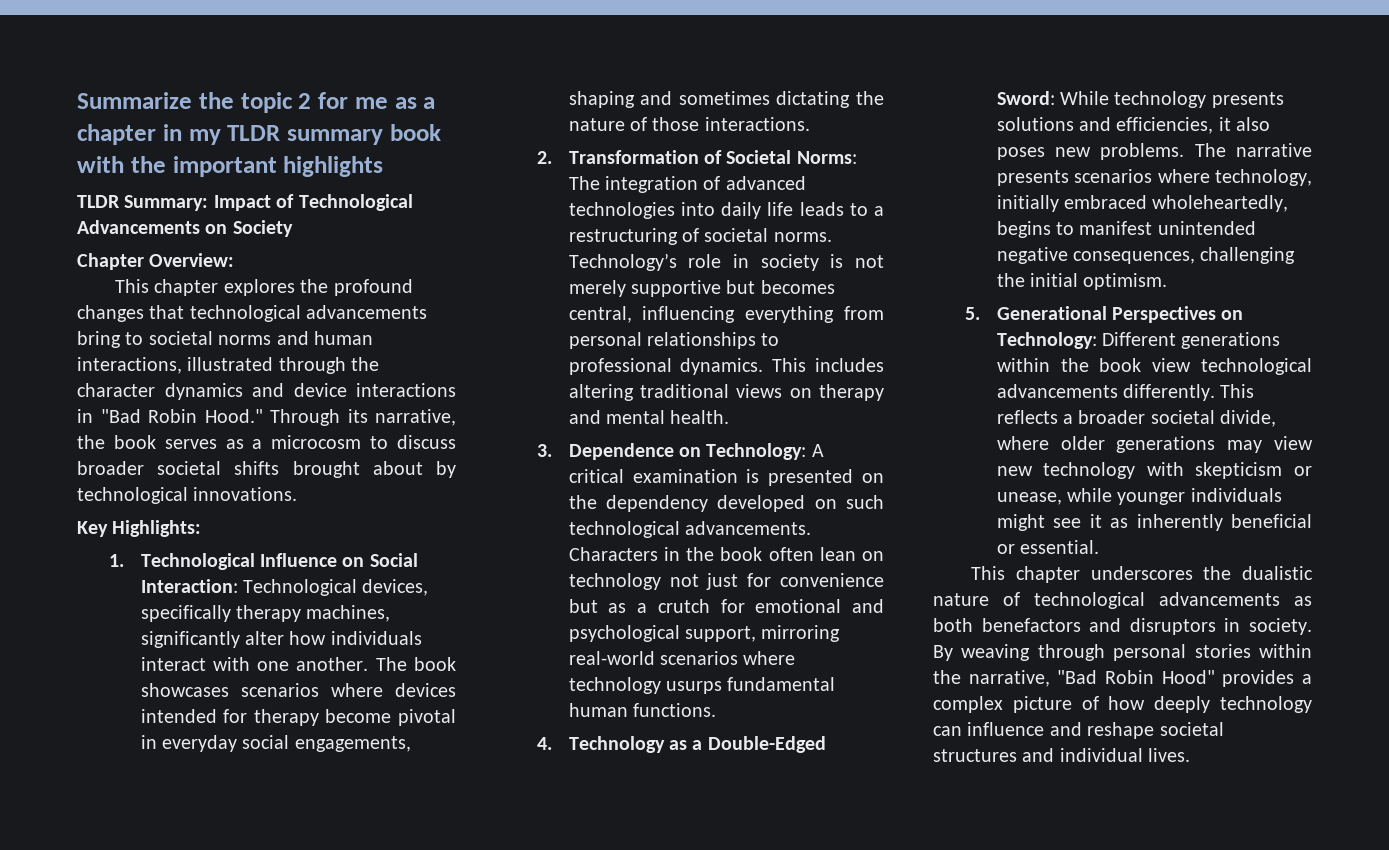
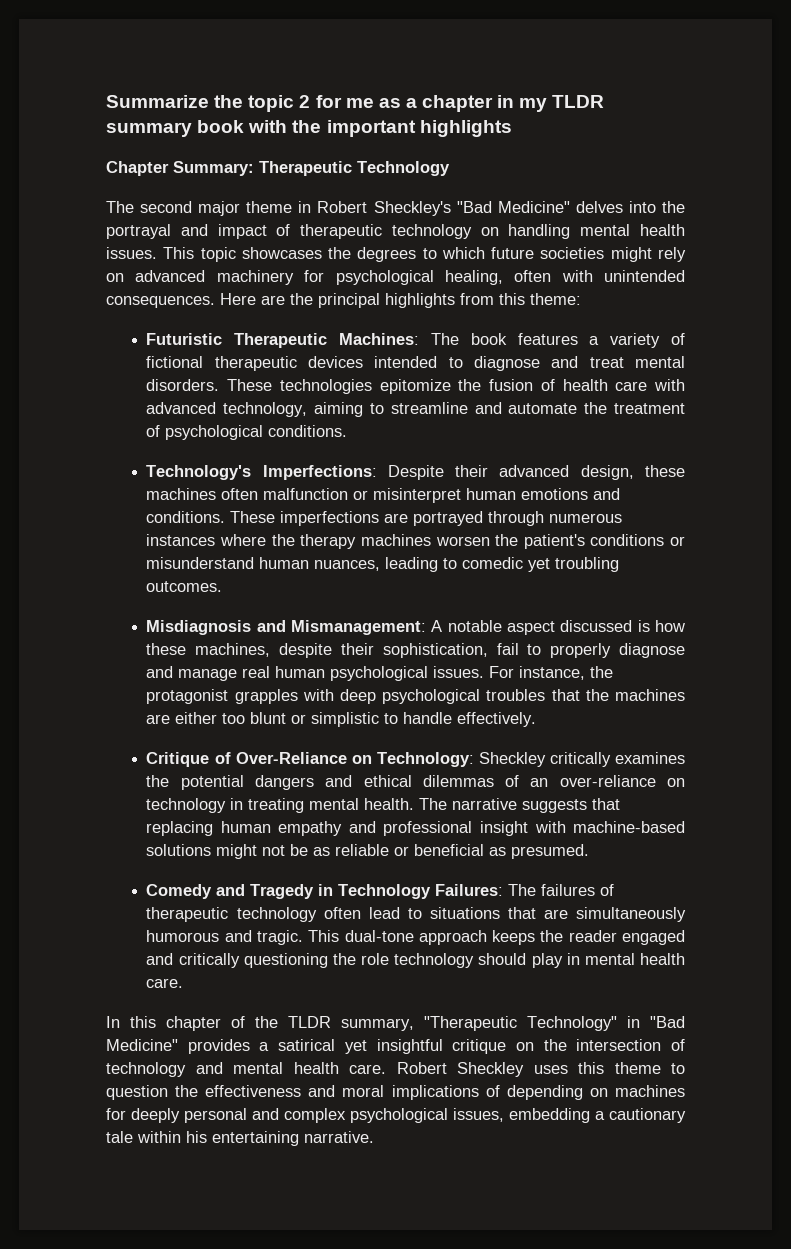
[77,194,413,211] [77,220,293,237] [77,253,235,270] [115,279,413,296] [77,305,428,322] [77,331,373,348] [77,357,380,374] [77,383,456,400] [77,409,456,426] [77,435,456,449] [77,461,456,478] [77,487,298,504] [77,520,202,537] [108,553,418,570] [140,579,429,596] [140,605,391,622] [140,631,422,648] [140,657,457,671] [140,683,457,697] [140,709,456,726] [140,735,411,752] [568,91,884,108] [568,117,810,131] [536,150,857,164] [568,176,806,193] [568,202,884,219] [568,228,832,245] [568,253,884,271] [568,280,835,297] [568,306,884,323] [568,332,780,349] [568,358,884,375] [568,384,884,401] [568,410,730,424] [536,443,824,460] [568,469,884,486] [568,495,884,512] [568,521,812,538] [568,547,884,561] [568,573,884,590] [568,599,884,613] [568,625,841,642] [568,651,796,665] [568,677,836,694] [568,703,717,717] [536,736,826,753] [996,91,1284,108] [996,117,1271,134] [996,143,1312,160] [996,169,1312,186] [996,195,1289,212] [996,221,1256,238] [996,247,1296,264] [996,273,1168,290] [964,306,1244,323] [996,332,1281,349] [996,358,1312,375] [996,384,1255,401] [996,410,1277,427] [996,436,1313,453] [996,462,1312,479] [996,488,1282,505] [996,514,1312,531] [996,540,1100,554] [971,566,1313,583] [933,592,1312,609] [933,618,1312,635] [933,644,1312,661] [933,670,1312,687] [933,696,1312,713] [933,722,1224,739] [933,748,1191,762] TLDR Summary: Impact of Technological Advancements on Society // Chapter Overview: // This chapter explores the profound changes that technological advancements bring to societal norms and human interactions, illustrated through the character dynamics and device interactions in "Bad Robin Hood." Through its narrative, the book serves as a microcosm to discuss broader societal shifts brought about by technological innovations. // Key Highlights: // 1. Technological Influence on Social Interaction: Technological devices, specifically therapy machines, significantly alter how individuals interact with one another. The book showcases scenarios where devices intended for therapy become pivotal in everyday social engagements, shaping and sometimes dictating the nature of those interactions. // 2. Transformation of Societal Norms: The integration of advanced technologies into daily life leads to a restructuring of societal norms. Technology’s role in society is not merely supportive but becomes central, influencing everything from personal relationships to professional dynamics. This includes altering traditional views on therapy and mental health. // 3. Dependence on Technology: A critical examination is presented on the dependency developed on such technological advancements. Characters in the book often lean on technology not just for convenience but as a crutch for emotional and psychological support, mirroring real-world scenarios where technology usurps fundamental human functions. // 4. Technology as a Double-Edged Sword: While technology presents solutions and efficiencies, it also poses new problems. The narrative presents scenarios where technology, initially embraced wholeheartedly, begins to manifest unintended negative consequences, challenging the initial optimism. // 5. Generational Perspectives on Technology: Different generations within the book view technological advancements differently. This reflects a broader societal divide, where older generations may view new technology with skepticism or unease, while younger individuals might see it as inherently beneficial or essential. // This chapter underscores the dualistic nature of technological advancements as both benefactors and disruptors in society. By weaving through personal stories within the narrative, "Bad Robin Hood" provides a complex picture of how deeply technology can influence and reshape societal structures and individual lives. -> [106,161,450,176] [106,201,685,216] [106,224,685,239] [106,247,686,262] [106,270,685,285] [106,293,581,308] [146,333,685,348] [146,356,685,371] [146,379,686,394] [146,402,685,417] [146,425,348,440] [146,465,685,480] [146,488,621,503] [146,511,623,526] [146,534,685,549] [146,557,620,572] [146,581,223,592] [146,620,685,635] [146,643,685,658] [146,666,614,681] [146,689,685,704] [146,712,537,727] [146,752,685,767] [146,775,685,790] [146,798,621,813] [146,821,685,836] [146,844,590,859] [146,884,615,899] [146,907,686,922] [146,930,685,945] [146,953,685,968] [146,978,184,988] [106,1016,685,1031] [106,1039,685,1054] [106,1062,685,1077] [106,1085,685,1100] [106,1108,686,1123] [106,1131,374,1146] Chapter Summary: Therapeutic Technology // The second major theme in Robert Sheckley's "Bad Medicine" delves into the portrayal and impact of therapeutic technology on handling mental health issues. This topic showcases the degrees to which future societies might rely on advanced machinery for psychological healing, often with unintended consequences. Here are the principal highlights from this theme: // Futuristic Therapeutic Machines: The book features a variety of fictional therapeutic devices intended to diagnose and treat mental disorders. These technologies epitomize the fusion of health care with advanced technology, aiming to streamline and automate the treatment of psychological conditions. // Technology's Imperfections: Despite their advanced design, these machines often malfunction or misinterpret human emotions and conditions. These imperfections are portrayed through numerous instances where the therapy machines worsen the patient's conditions or misunderstand human nuances, leading to comedic yet troubling outcomes. // Misdiagnosis and Mismanagement: A notable aspect discussed is how these machines, despite their sophistication, fail to properly diagnose and manage real human psychological issues. For instance, the protagonist grapples with deep psychological troubles that the machines are either too blunt or simplistic to handle effectively. // Critique of Over-Reliance on Technology: Sheckley critically examines the potential dangers and ethical dilemmas of an over-reliance on technology in treating mental health. The narrative suggests that replacing human empathy and professional insight with machine-based solutions might not be as reliable or beneficial as presumed. // Comedy and Tragedy in Technology Failures: The failures of therapeutic technology often lead to situations that are simultaneously humorous and tragic. This dual-tone approach keeps the reader engaged and critically questioning the role technology should play in mental health care. // In this chapter of the TLDR summary, "Therapeutic Technology" in "Bad Medicine" provides a satirical yet insightful critique on the intersection of technology and mental health care. Robert Sheckley uses this theme to question the effectiveness and moral implications of depending on machines for deeply personal and complex psychological issues, embedding a cautionary tale within his entertaining narrative.

